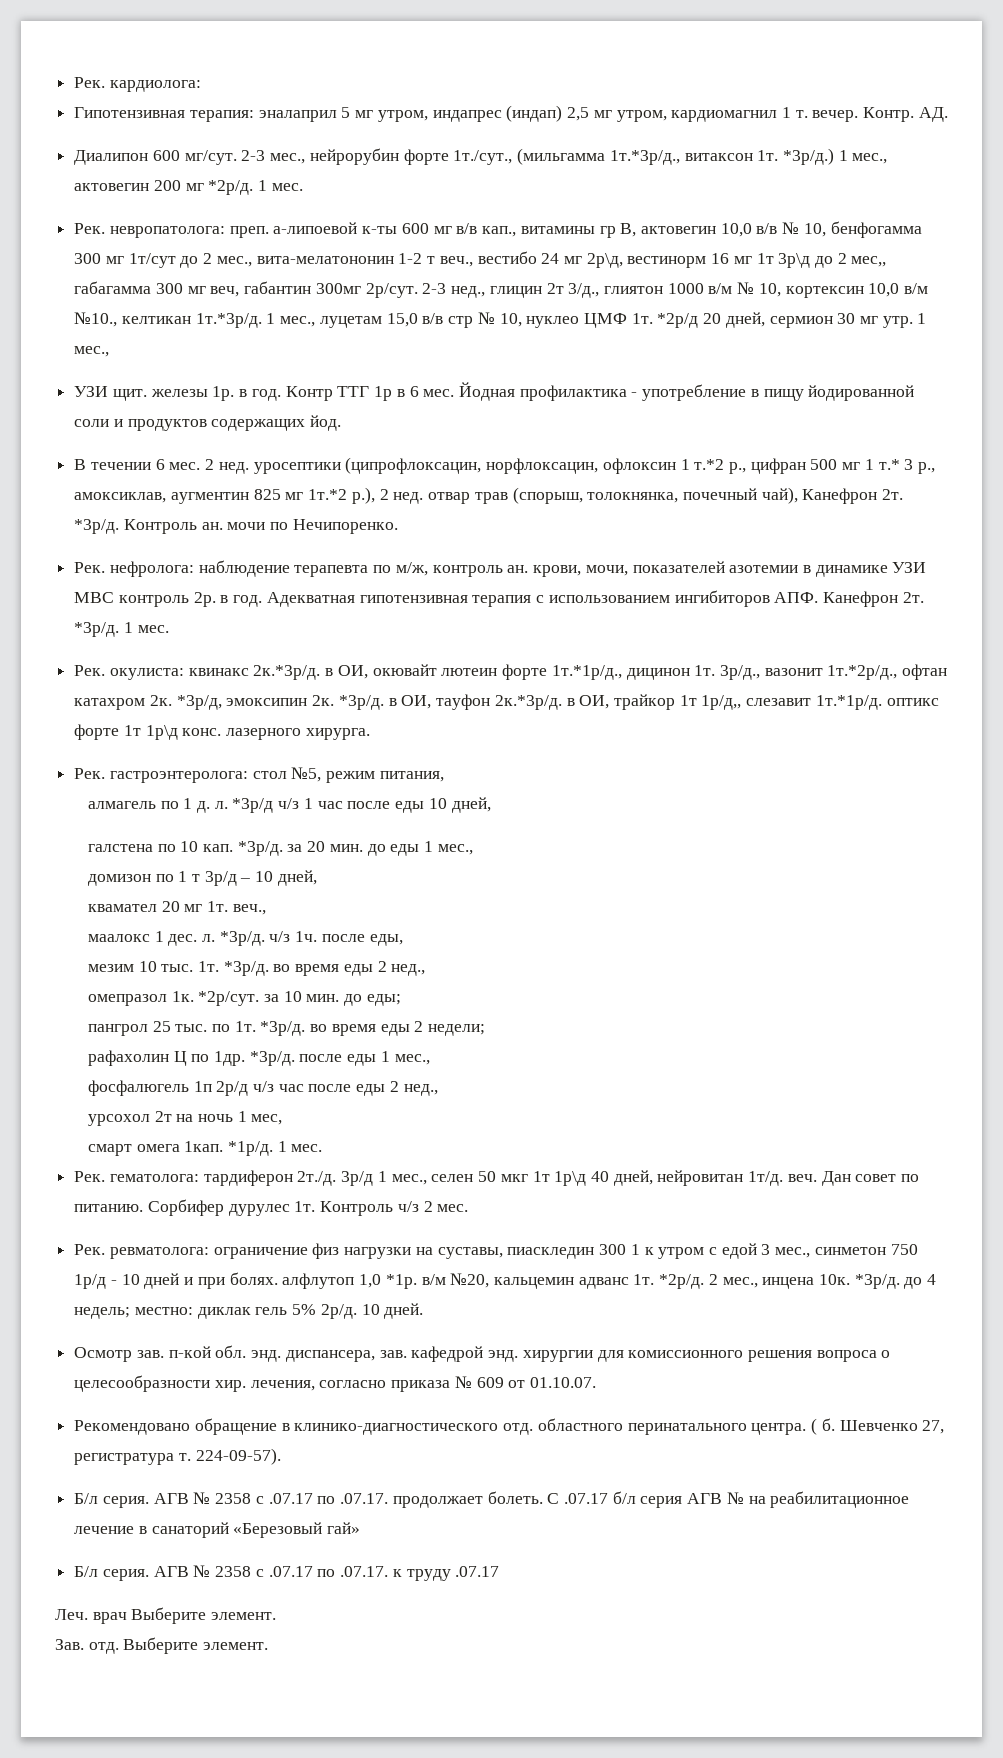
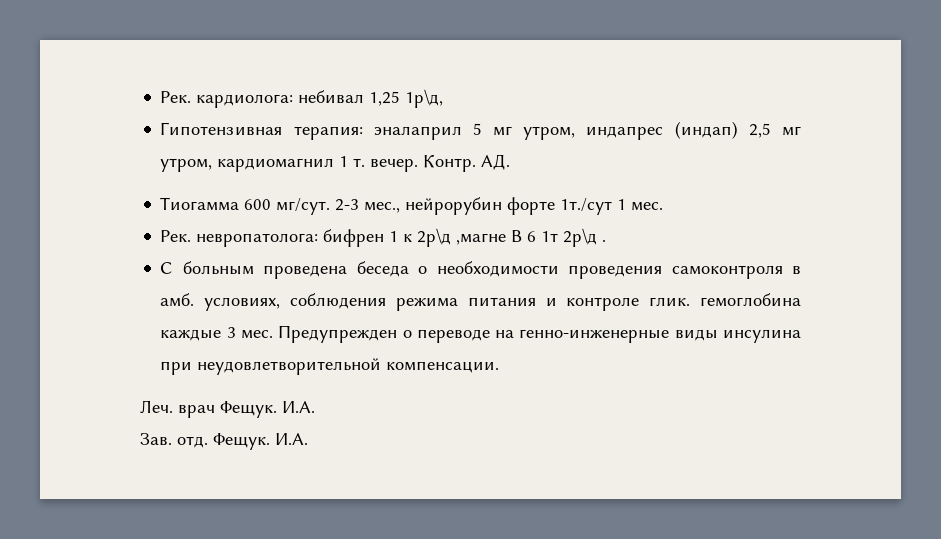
(201, 86) none -> [298,89,444,108] небивал 1,25 1р\д,
[74,150,149,165] Диалипон -> [160,197,240,211] Тиогамма
[453,148,888,165] [74,180,303,195] [74,221,922,238] [74,251,887,268] [74,281,929,298] [74,312,927,328] [74,346,110,357] [74,382,915,401] [74,415,342,431] [74,457,936,474] [74,487,904,504] [74,519,398,534] [74,560,927,577] [74,590,924,607] [74,622,169,637] [74,664,948,680] [74,694,939,710] [74,724,370,740] [74,767,444,783] [87,797,491,813] [87,841,473,856] [87,870,317,886] [87,901,266,915] [87,931,403,946] [87,961,426,976] [87,991,401,1006] [87,1021,486,1036] [87,1050,430,1066] [87,1080,438,1096] [87,1111,283,1126] [87,1141,323,1156] [74,1170,920,1186] [74,1199,469,1216] [74,1243,918,1259] [74,1272,937,1289] [74,1303,424,1319] [74,1345,891,1362] [74,1375,597,1392] [74,1418,945,1435] [74,1448,281,1465] [74,1491,910,1508] [74,1522,361,1538] [74,1565,500,1581] 1т./сут., (мильгамма 1т.*3р/д., витаксон 1т. *3р/д.) 1 мес., актовегин 200 мг *2р/д. 1 мес. // Рек. невропатолога: преп. а-липоевой к-ты 600 мг в/в кап., витамины гр В, актовегин 10,0 в/в № 10, бенфогамма 300 мг 1т/сут до 2 мес., вита-мелатононин 1-2 т веч., вестибо 24 мг 2р\д, вестинорм 16 мг 1т 3р\д до 2 мес,, габагамма 300 мг веч, габантин 300мг 2р/сут. 2-3 нед., глицин 2т 3/д., глиятон 1000 в/м № 10, кортексин 10,0 в/м №10., келтикан 1т.*3р/д. 1 мес., луцетам 15,0 в/в стр № 10, нуклео ЦМФ 1т. *2р/д 20 дней, сермион 30 мг утр. 1 мес., // УЗИ щит. железы 1р. в год. Контр ТТГ 1р в 6 мес. Йодная профилактика - употребление в пищу йодированной соли и продуктов содержащих йод. // В течении 6 мес. 2 нед. уросептики (ципрофлоксацин, норфлоксацин, офлоксин 1 т.*2 р., цифран 500 мг 1 т.* 3 р., амоксиклав, аугментин 825 мг 1т.*2 р.), 2 нед. отвар трав (спорыш, толокнянка, почечный чай), Канефрон 2т. *3р/д. Контроль ан. мочи по Нечипоренко. // Рек. нефролога: наблюдение терапевта по м/ж, контроль ан. крови, мочи, показателей азотемии в динамике УЗИ МВС контроль 2р. в год. Адекватная гипотензивная терапия с использованием ингибиторов АПФ. Канефрон 2т. *3р/д. 1 мес. // Рек. окулиста: квинакс 2к.*3р/д. в ОИ, окювайт лютеин форте 1т.*1р/д., дицинон 1т. 3р/д., вазонит 1т.*2р/д., офтан катахром 2к. *3р/д, эмоксипин 2к. *3р/д. в ОИ, тауфон 2к.*3р/д. в ОИ, трайкор 1т 1р/д,, слезавит 1т.*1р/д. оптикс форте 1т 1р\д конс. лазерного хирурга. // Рек. гастроэнтеролога: стол №5, режим питания, // алмагель по 1 д. л. *3р/д ч/з 1 час после еды 10 дней, // галстена по 10 кап. *3р/д. за 20 мин. до еды 1 мес., // домизон по 1 т 3р/д – 10 дней, // квамател 20 мг 1т. веч., // маалокс 1 дес. л. *3р/д. ч/з 1ч. после еды, // мезим 10 тыс. 1т. *3р/д. во время еды 2 нед., // омепразол 1к. *2р/сут. за 10 мин. до еды; // пангрол 25 тыс. по 1т. *3р/д. во время еды 2 недели; // рафахолин Ц по 1др. *3р/д. после еды 1 мес., // фосфалюгель 1п 2р/д ч/з час после еды 2 нед., // урсохол 2т на ночь 1 мес, // смарт омега 1кап. *1р/д. 1 мес. // Рек. гематолога: тардиферон 2т./д. 3р/д 1 мес., селен 50 мкг 1т 1р\д 40 дней, нейровитан 1т/д. веч. Дан совет по питанию. Сорбифер дурулес 1т. Контроль ч/з 2 мес. // Рек. ревматолога: ограничение физ нагрузки на суставы, пиаскледин 300 1 к утром с едой 3 мес., синметон 750 1р/д - 10 дней и при болях. алфлутоп 1,0 *1р. в/м №20, кальцемин адванс 1т. *2р/д. 2 мес., инцена 10к. *3р/д. до 4 недель; местно: диклак гель 5% 2р/д. 10 дней. // Осмотр зав. п-кой обл. энд. диспансера, зав. кафедрой энд. хирургии для комиссионного решения вопроса о целесообразности хир. лечения, согласно приказа № 609 от 01.10.07. // Рекомендовано обращение в клинико-диагностического отд. областного перинатального центра. ( б. Шевченко 27, регистратура т. 224-09-57). // Б/л серия. АГВ № 2358 с .07.17 по .07.17. продолжает болеть. С .07.17 б/л серия АГВ № на реабилитационное лечение в санаторий «Березовый гай» // Б/л серия. АГВ № 2358 с .07.17 по .07.17. к труду .07.17 -> [560,198,664,215] [160,228,607,247] [160,261,801,279] [160,293,801,311] [160,325,801,343] [160,358,500,375] 1т./сут 1 мес. // Рек. невропатолога: бифрен 1 к 2р\д ,магне В 6 1т 2р\д . // С больным проведена беседа о необходимости проведения самоконтроля в амб. условиях, соблюдения режима питания и контроле глик. гемоглобина каждые 3 мес. Предупрежден о переводе на генно-инженерные виды инсулина при неудовлетворительной компенсации.
[131,1607,277,1624] Выберите элемент. -> [220,401,315,418] Фещук. И.А.
[123,1637,269,1654] Выберите элемент. -> [213,433,308,450] Фещук. И.А.

